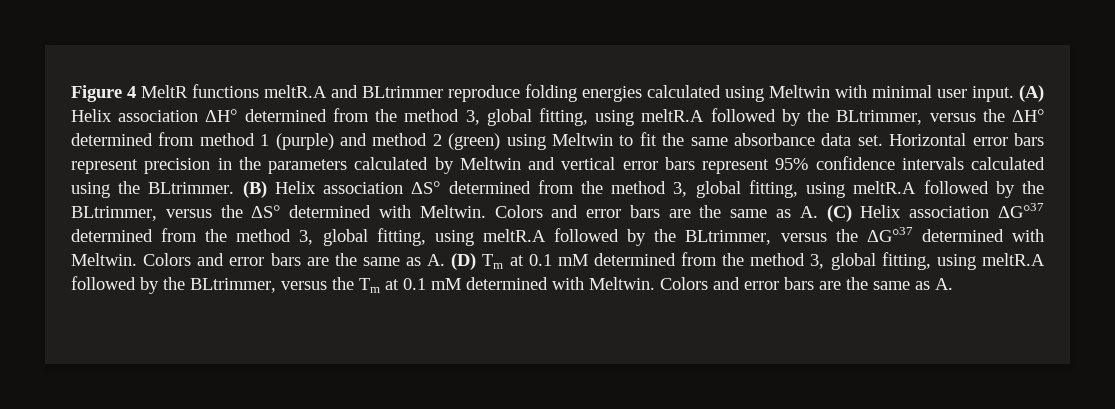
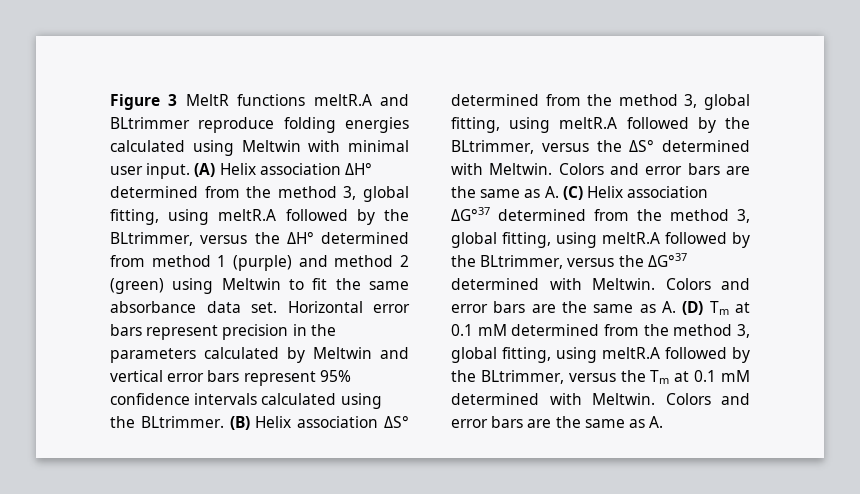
[127,86,136,98] 4 -> [168,94,178,106] 3

